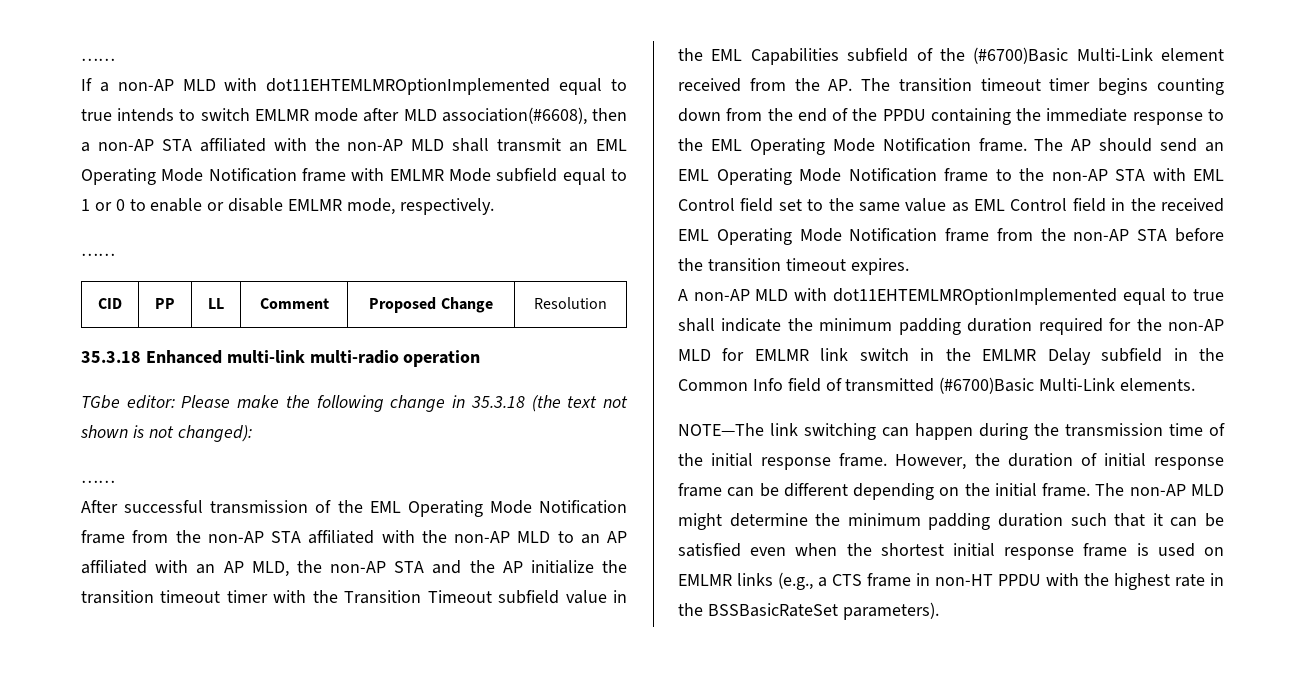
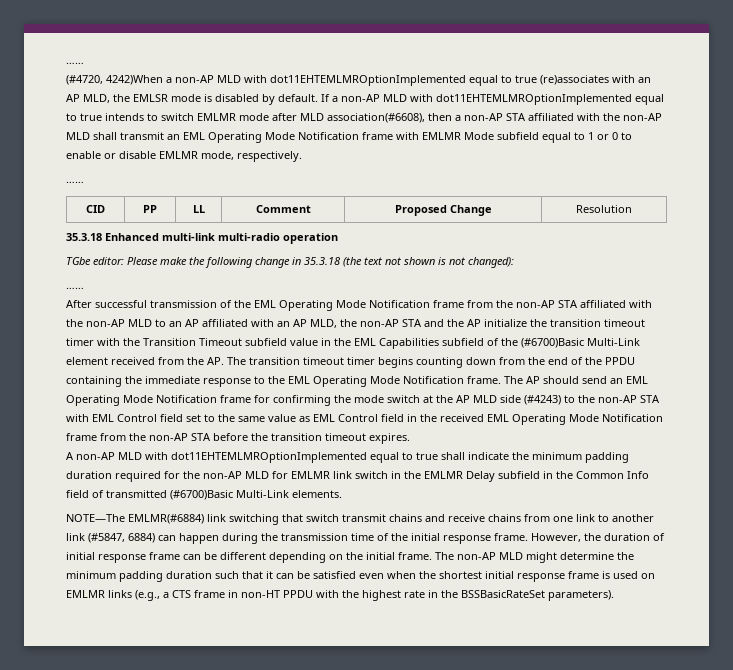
[81,58,115,61] …… // -> [66,62,84,64] [66,75,651,86] [66,94,318,105] …… // (#4720, 4242)When a non-AP MLD with dot11EHTEMLMROptionImplemented equal to true (re)associates with an AP MLD, the EMLSR mode is disabled by default.
(988, 175) none -> [254,395,561,406] for confirming the mode switch at the AP MLD side (#4243)
(764, 429) none -> [128,514,204,524] EMLMR(#6884)
(876, 431) none -> [282,514,654,522] [66,533,155,543] that switch transmit chains and receive chains from one link to another link (#5847, 6884)

